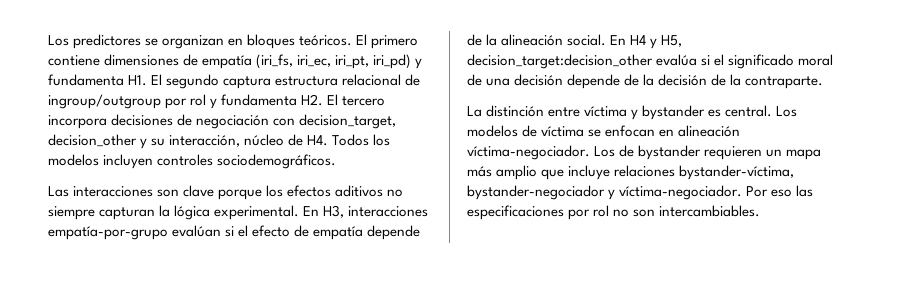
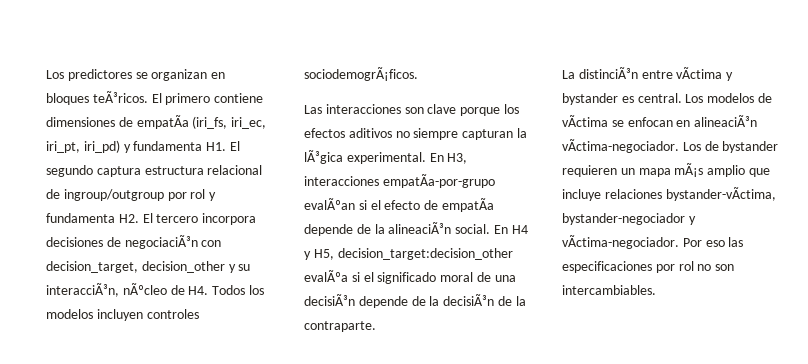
[299,35,353,46] teóricos. -> [92,91,148,103] teÃ³ricos.
[202,55,253,69] empatía -> [136,115,189,129] empatÃa
[196,115,270,129] negociación -> [124,235,198,249] negociaciÃ³n
[169,134,285,147] interacción, núcleo -> [46,283,167,297] interacciÃ³n, nÃºcleo
[217,154,337,169] sociodemográficos. -> [304,67,418,81] sociodemogrÃ¡ficos.
[174,205,211,220] lógica -> [304,150,343,164] lÃ³gica
[48,225,222,240] empatía-por-grupo evalúan -> [382,174,495,188] [304,198,355,210] empatÃa-por-grupo evalÃºan
[313,225,421,240] [467,34,564,46] empatía depende de la alineación -> [441,198,494,212] [304,222,452,236] empatÃa depende de la alineaciÃ³n
[656,54,698,66] evalúa -> [304,270,348,282] evalÃºa
[514,74,708,89] decisión depende de la decisión -> [304,294,495,308] decisiÃ³n depende de la decisiÃ³n
[486,105,628,117] distinción entre víctima -> [578,67,723,79] distinciÃ³n entre vÃctima
[541,126,585,137] víctima -> [562,115,608,127] vÃctima
[678,125,741,137] [467,145,590,160] alineación víctima-negociador. -> [694,115,758,127] [562,139,679,153] alineaciÃ³n vÃctima-negociador.
[467,166,492,177] más -> [674,163,704,177] mÃ¡s
[679,165,795,180] bystander-víctima, -> [665,187,776,201] bystander-vÃctima,
[619,185,743,200] víctima-negociador. -> [562,235,679,249] vÃctima-negociador.

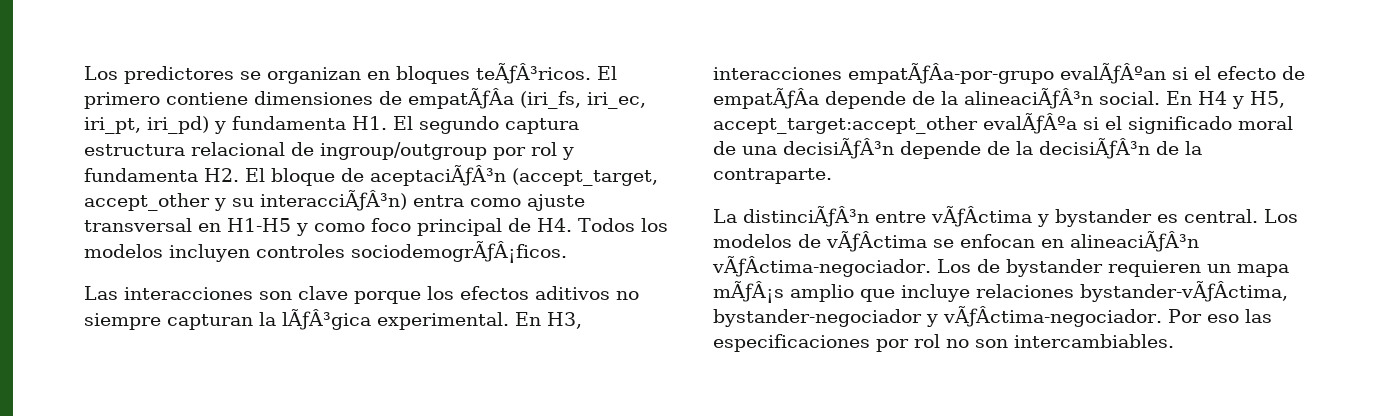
[92,91,148,103] teÃ³ricos. -> [476,63,591,84] teÃƒÂ³ricos.
[136,115,189,129] empatÃa -> [408,88,514,109] empatÃƒÂa
[156,213,257,225] [46,235,222,249] [46,261,251,273] [46,283,167,297] tercero incorpora decisiones de negociaciÃ³n con decision_target, decision_other y su interacciÃ³n, nÃºcleo -> [271,165,658,186] [84,190,585,211] [84,218,502,236] bloque de aceptaciÃƒÂ³n (accept_target, accept_other y su interacciÃƒÂ³n) entra como ajuste transversal en H1-H5 y como foco principal
[304,67,418,81] sociodemogrÃ¡ficos. -> [351,241,567,263] sociodemogrÃƒÂ¡ficos.
[304,150,343,164] lÃ³gica -> [282,309,371,330] lÃƒÂ³gica
[382,174,495,188] [304,198,355,210] empatÃa-por-grupo evalÃºan -> [848,63,1166,84] empatÃƒÂa-por-grupo evalÃƒÂºan
[441,198,494,212] [304,222,452,236] empatÃa depende de la alineaciÃ³n -> [713,88,1093,109] empatÃƒÂa depende de la alineaciÃƒÂ³n
[337,248,513,260] [304,270,348,282] decision_target:decision_other evalÃºa -> [713,113,1077,134] accept_target:accept_other evalÃƒÂºa
[304,294,495,308] decisiÃ³n depende de la decisiÃ³n -> [783,138,1150,159] decisiÃƒÂ³n depende de la decisiÃƒÂ³n
[578,67,723,79] distinciÃ³n entre vÃctima -> [743,206,1032,227] distinciÃƒÂ³n entre vÃƒÂctima
[562,115,608,127] vÃctima -> [826,231,927,252] vÃƒÂctima
[694,115,758,127] [562,139,679,153] alineaciÃ³n vÃctima-negociador. -> [1070,231,1199,252] [712,256,931,277] alineaciÃƒÂ³n vÃƒÂctima-negociador.
[674,163,704,177] mÃ¡s -> [713,281,784,303] mÃƒÂ¡s
[665,187,776,201] bystander-vÃctima, -> [1080,281,1288,302] bystander-vÃƒÂctima,
[562,235,679,249] vÃctima-negociador. -> [943,306,1162,327] vÃƒÂctima-negociador.

